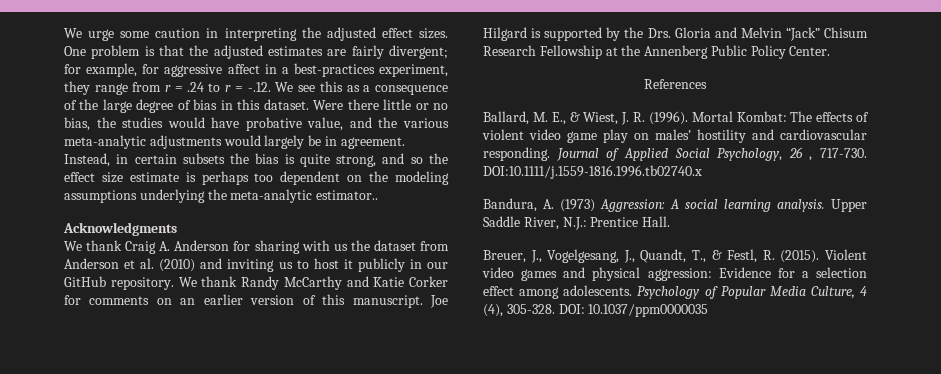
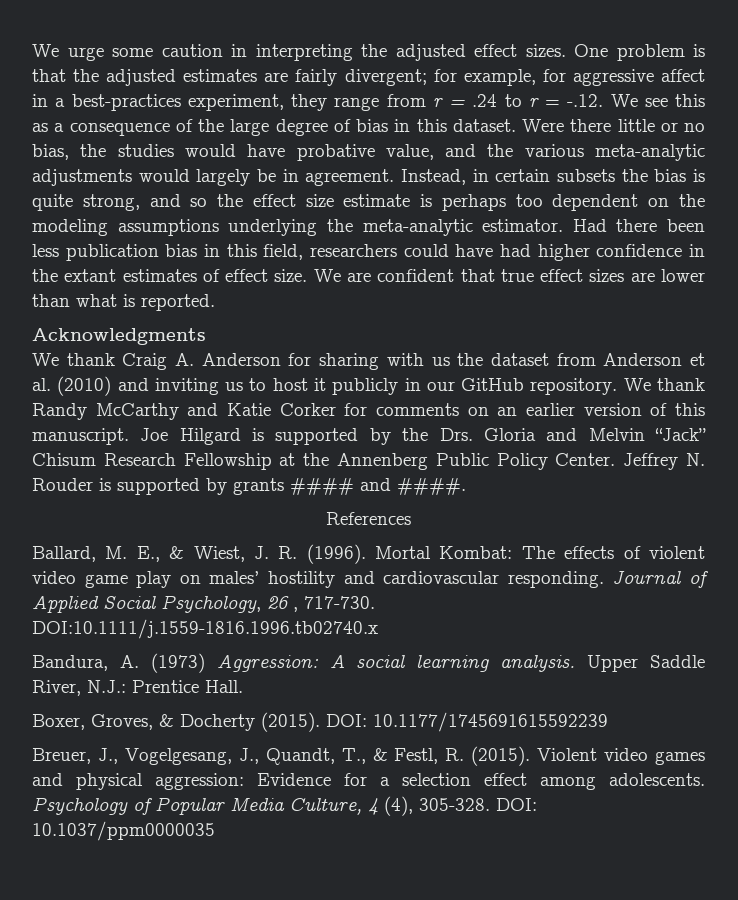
[316,190,379,200] estimator.. -> [482,219,705,232] [32,244,705,261] [32,269,706,282] [32,294,215,311] estimator. Had there been less publication bias in this field, researchers could have had higher confidence in the extant estimates of effect size. We are confident that true effect sizes are lower than what is reported.
(831, 51) none -> [623,453,705,470] [32,478,466,495] Jeffrey N. Rouder is supported by grants #### and ####.
(671, 221) none -> [32,712,608,732] // Boxer, Groves, & Docherty (2015). DOI: 10.1177/1745691615592239

